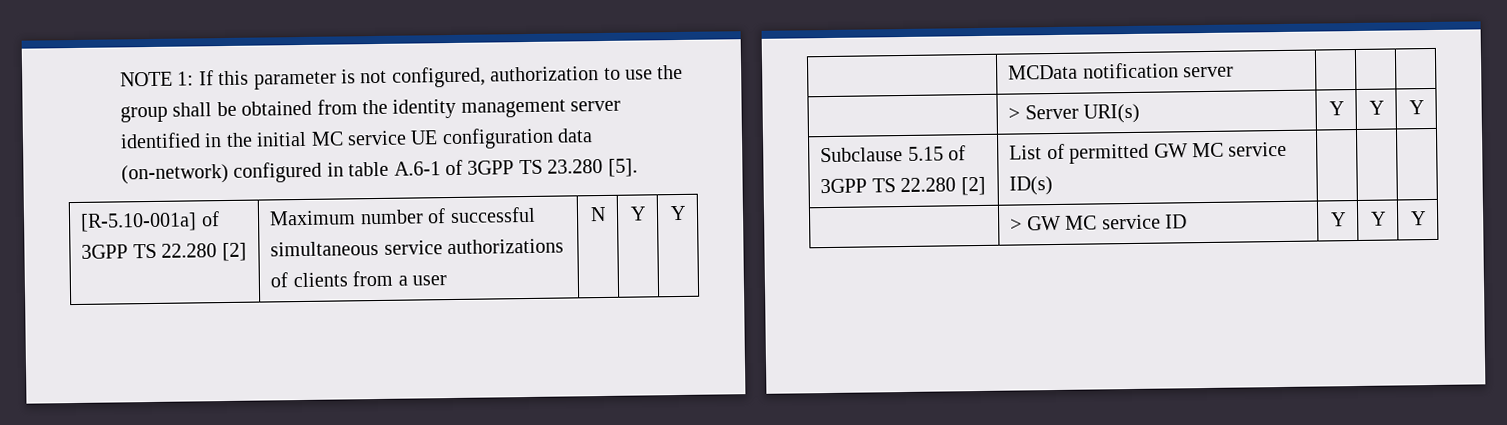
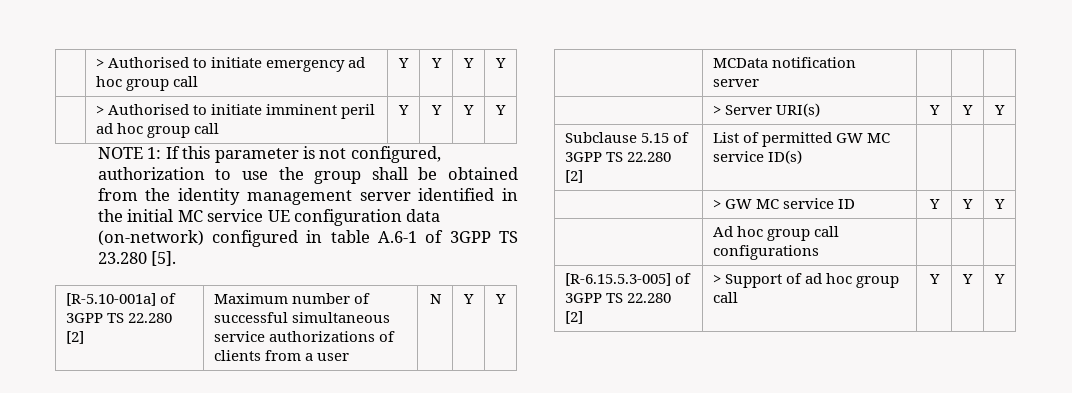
(120, 79) none -> [96,57,366,72] [96,76,199,91] [398,58,409,68] [430,58,442,68] [463,58,474,68] [495,58,506,68] [96,104,376,119] [96,123,220,138] [398,105,409,115] [430,105,442,115] [463,105,474,115] [495,105,506,115] | > Authorised to initiate emergency ad hoc group call | Y | Y | Y | Y // | > Authorised to initiate imminent peril ad hoc group call | Y | Y | Y | Y //
(1426, 218) none -> [713,226,840,241] [713,245,820,260] [565,273,692,286] [565,293,672,303] [565,311,584,324] [713,273,900,288] [713,292,739,303] [928,274,940,284] [962,274,973,284] [994,274,1005,284] // | Ad hoc group call configurations | | | // [R-6.15.5.3-005] of 3GPP TS 22.280 [2] | > Support of ad hoc group call | Y | Y | Y

